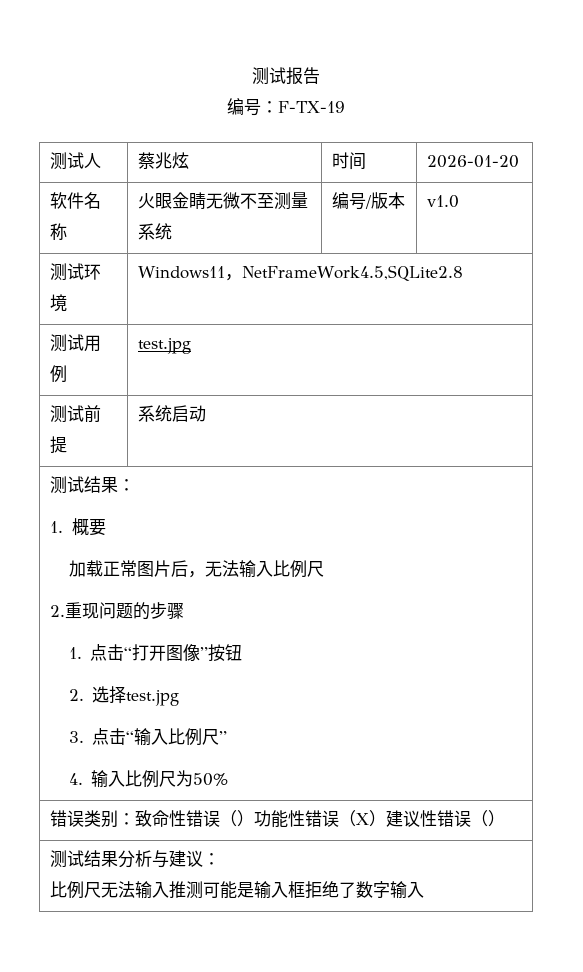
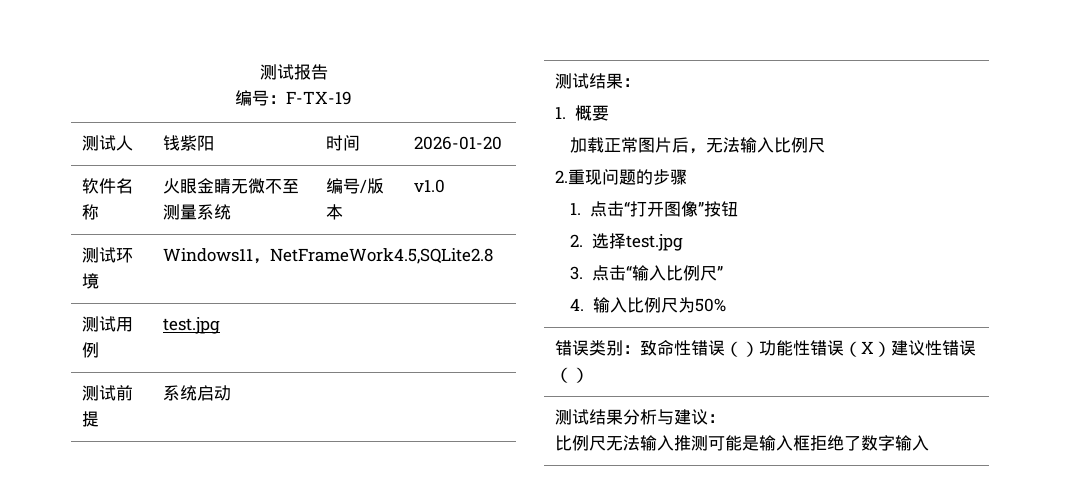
[138,152,190,169] 蔡兆炫 -> [163,135,215,151] 钱紫阳

